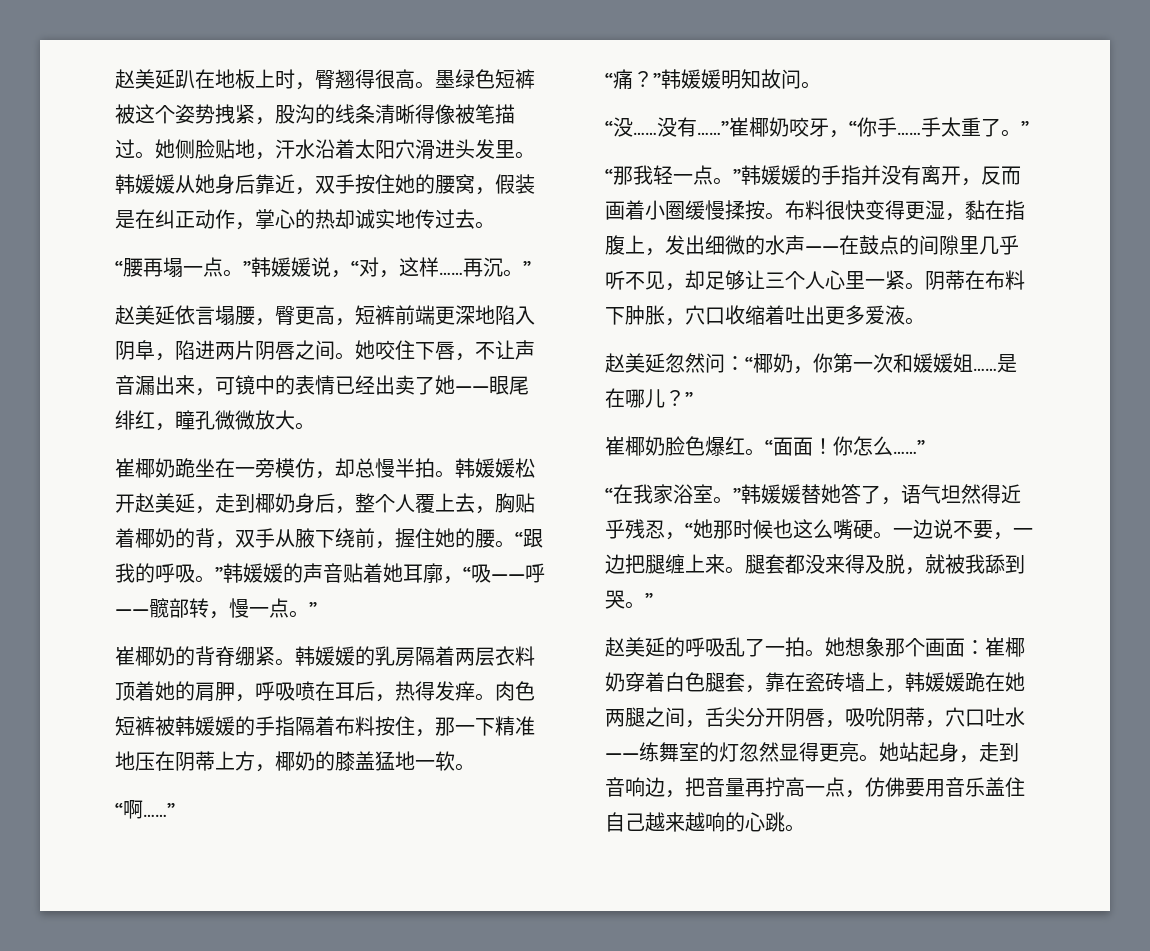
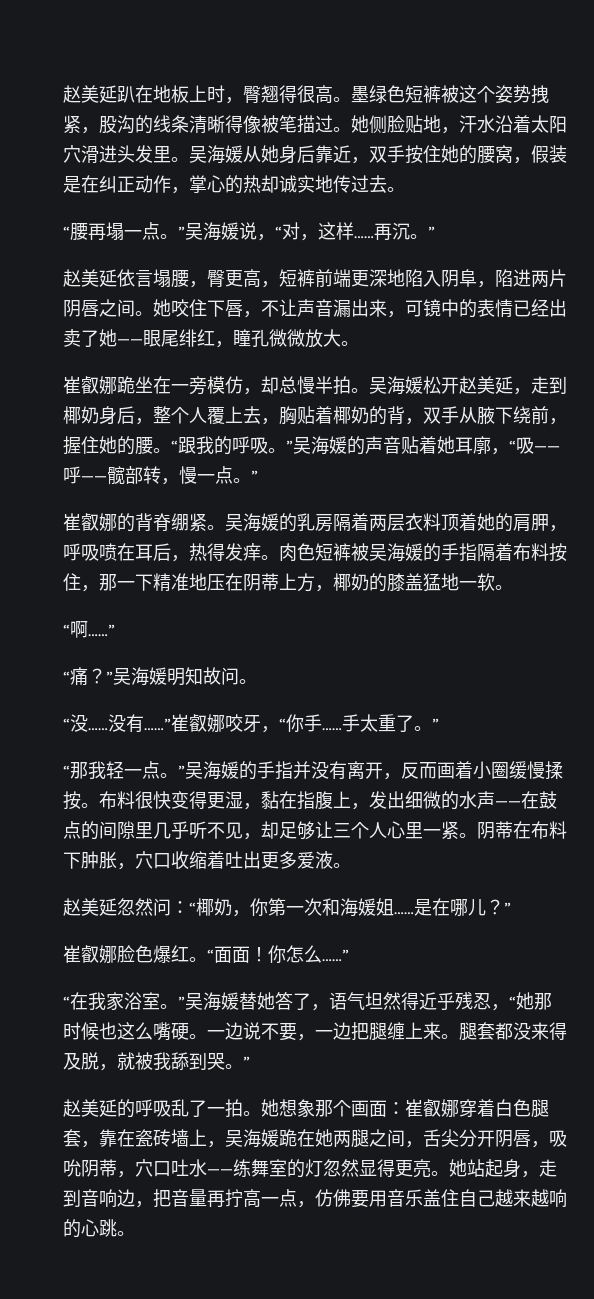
[115,174,155,194] 韩媛 -> [189,145,225,164] 吴海
[251,257,291,277] 韩媛 -> [185,222,221,241] 吴海
[135,458,175,478] 椰奶 -> [81,376,117,395] 叡娜
[455,458,495,478] 韩媛 -> [369,376,405,395] 吴海
[223,563,263,583] 韩媛 -> [293,436,329,455] 吴海
[135,646,175,666] 椰奶 -> [81,513,117,532] 叡娜
[295,646,335,666] 韩媛 -> [225,513,261,532] 吴海
[175,716,215,736] 韩媛 -> [369,543,405,562] 吴海
[661,69,701,89] 韩媛 -> [113,667,149,686] 吴海
[749,117,789,137] 椰奶 -> [189,714,225,733] 叡娜
[741,165,781,185] 韩媛 -> [185,761,221,780] 吴海
[913,353,933,373] 媛 -> [340,898,358,917] 海
[625,436,665,456] 椰奶 -> [81,945,117,964] 叡娜
[741,484,781,504] 韩媛 -> [185,992,221,1011] 吴海
[1005,637,1025,657] [605,672,625,692] 椰奶 -> [423,1099,459,1118] 叡娜
[905,672,945,692] 韩媛 -> [225,1129,261,1148] 吴海

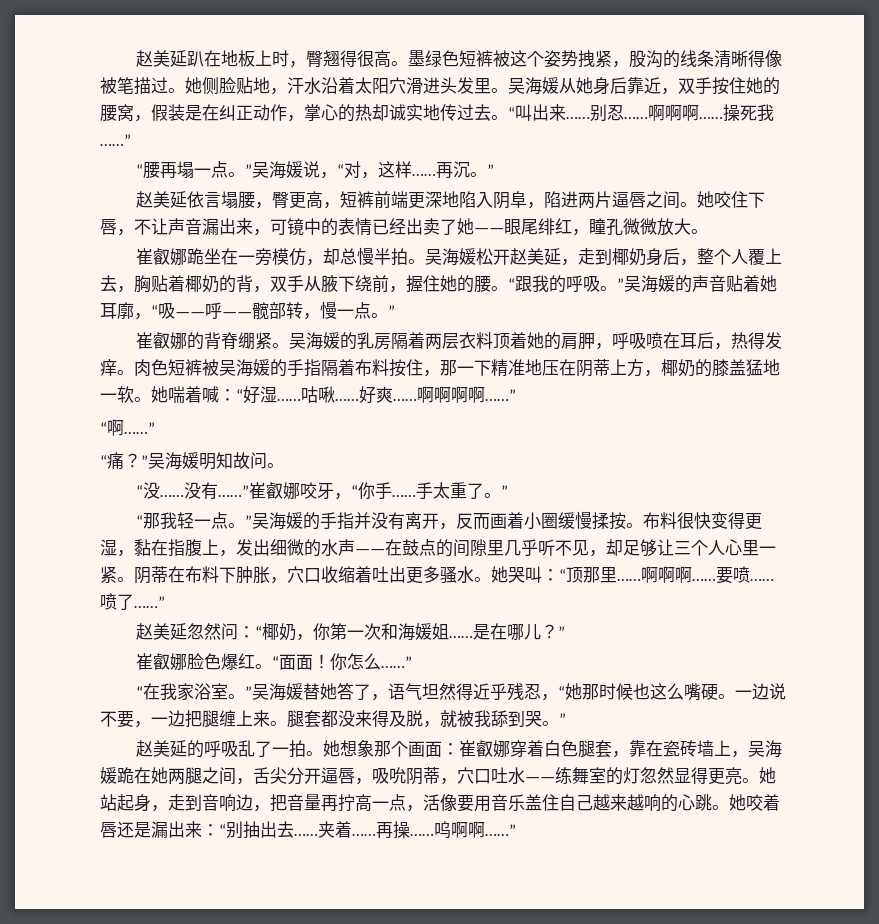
(405, 189) none -> [508,104,774,122] [100,134,131,146] “叫出来……别忍……啊啊啊……操死我……”
[63,299,81,317] 阴 -> [611,191,629,208] 逼
(513, 587) none -> [151,386,516,404] 她喘着喊：“好湿……咕啾……好爽……啊啊啊啊……”
[297,851,351,869] 爱液。 -> [440,566,774,584] [100,593,165,610] 骚水。她哭叫：“顶那里……啊啊啊……要喷……喷了……”
[495,1129,513,1147] 阴 -> [321,767,338,784] 逼
[315,1189,351,1207] 仿佛 -> [423,794,457,811] 活像
(135, 1233) none -> [729,794,780,811] [100,821,516,839] 她咬着唇还是漏出来：“别抽出去……夹着……再操……呜啊啊……”

